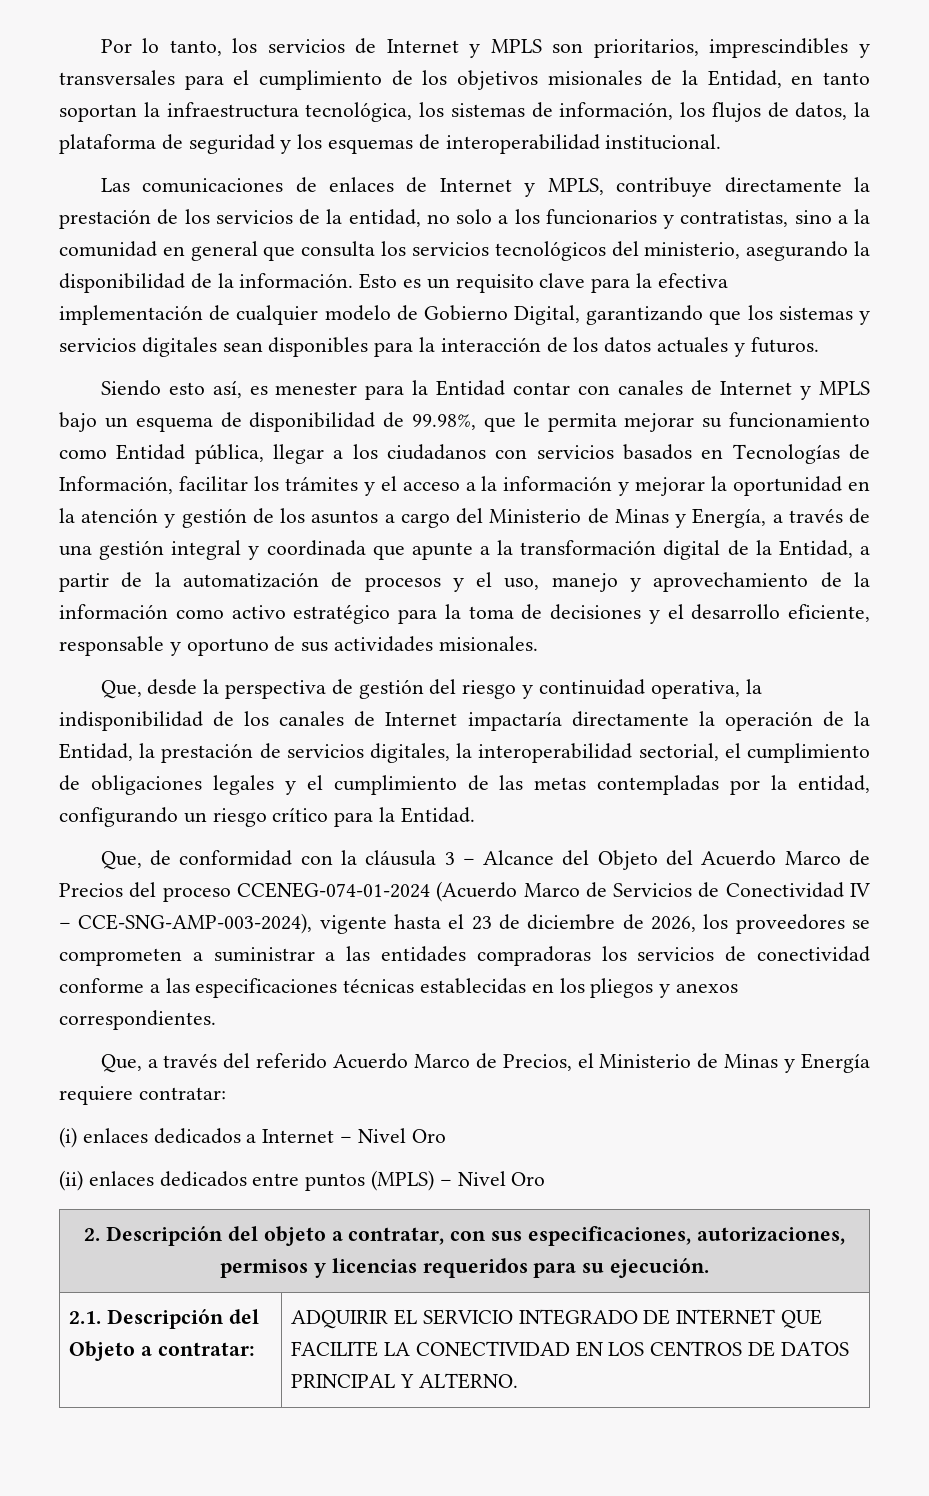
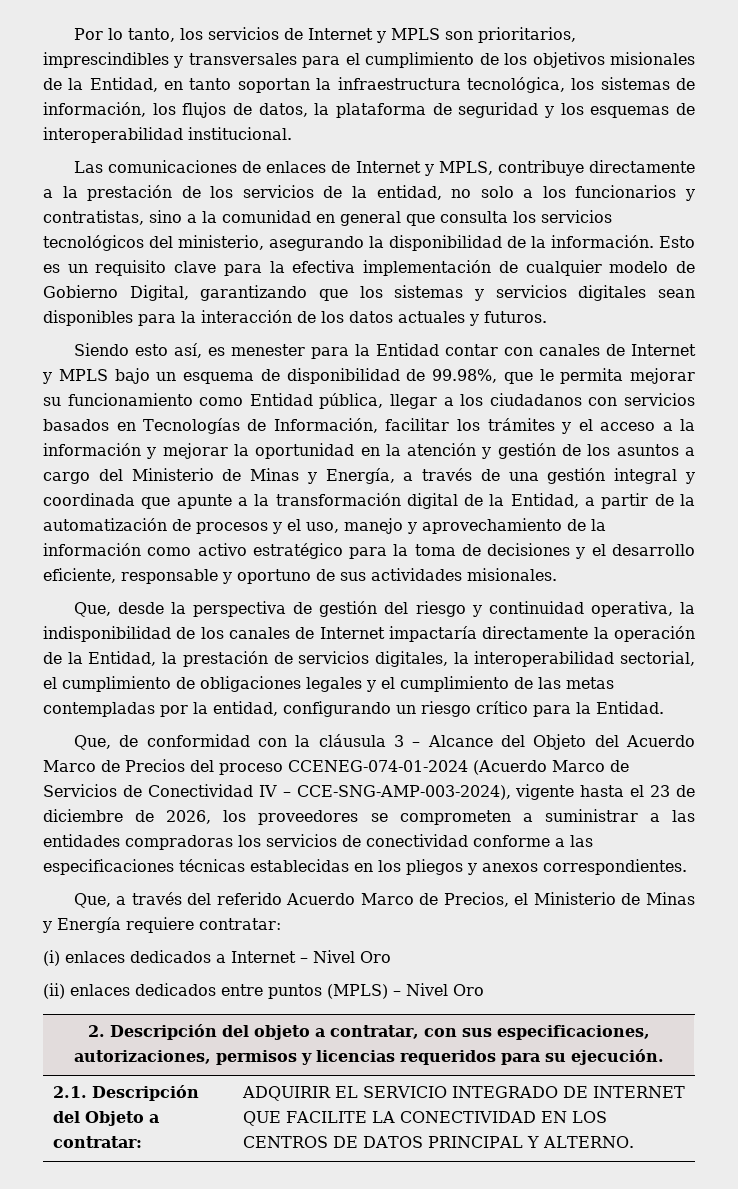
(842, 185) none -> [43,189,53,198] a

